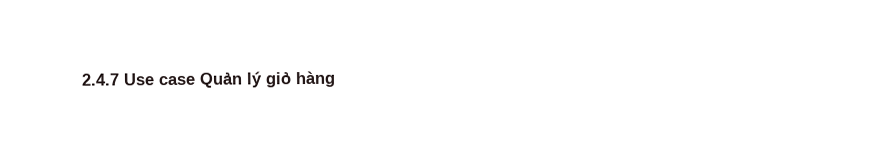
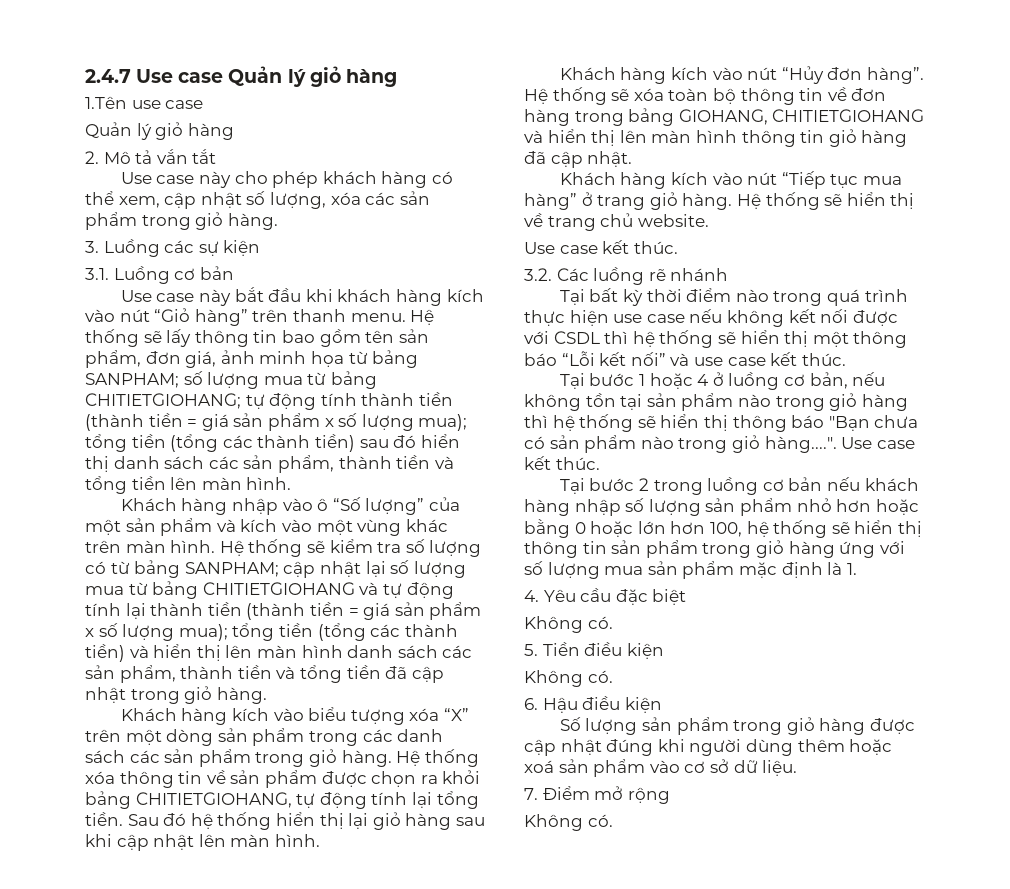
(336, 79) none -> [85,96,204,109] [85,122,234,140] [85,149,217,164] [120,171,453,188] [85,191,430,209] [85,212,278,230] [85,239,261,257] [85,266,234,284] [120,287,484,306] [85,308,435,326] [85,329,429,347] [85,350,419,368] [85,371,377,389] [85,392,453,410] [85,413,468,431] [85,434,460,452] [85,455,454,473] [85,476,292,494] [120,497,460,515] [85,518,448,536] [85,539,482,557] [85,560,466,578] [85,581,454,599] [85,602,482,620] [85,623,458,641] [85,644,473,662] [85,665,444,683] [85,686,267,704] [120,707,469,725] [85,728,444,746] [85,749,479,767] [85,770,481,788] [85,791,479,809] [85,812,485,830] [85,834,320,851] [559,66,924,84] [524,87,887,105] [524,108,925,126] [524,129,908,147] [524,151,633,168] [559,171,902,189] [524,192,915,210] [524,213,709,231] [524,240,678,254] [524,267,729,285] [559,288,908,306] [524,309,898,327] [524,330,908,348] [524,351,846,366] [559,372,886,390] [524,393,908,411] [524,414,919,432] [524,435,915,453] [524,456,600,470] [559,477,919,495] [524,498,919,516] [524,519,922,538] [524,540,905,558] [524,561,857,579] [524,588,687,605] [524,616,613,633] [524,642,664,659] [524,670,613,687] [524,696,662,713] [559,717,915,735] [524,739,893,756] [524,759,798,777] [524,786,670,804] [524,814,613,831] // 1.Tên use case // Quản lý giỏ hàng // 2. Mô tả vắn tắt // Use case này cho phép khách hàng có thể xem, cập nhật số lượng, xóa các sản phẩm trong giỏ hàng. // 3. Luồng các sự kiện // 3.1. Luồng cơ bản // Use case này bắt đầu khi khách hàng kích vào nút “Giỏ hàng” trên thanh menu. Hệ thống sẽ lấy thông tin bao gồm tên sản phẩm, đơn giá, ảnh minh họa từ bảng SANPHAM; số lượng mua từ bảng CHITIETGIOHANG; tự động tính thành tiền (thành tiền = giá sản phẩm x số lượng mua); tổng tiền (tổng các thành tiền) sau đó hiển thị danh sách các sản phẩm, thành tiền và tổng tiền lên màn hình. // Khách hàng nhập vào ô “Số lượng” của một sản phẩm và kích vào một vùng khác trên màn hình. Hệ thống sẽ kiểm tra số lượng có từ bảng SANPHAM; cập nhật lại số lượng mua từ bảng CHITIETGIOHANG và tự động tính lại thành tiền (thành tiền = giá sản phẩm x số lượng mua); tổng tiền (tổng các thành tiền) và hiển thị lên màn hình danh sách các sản phẩm, thành tiền và tổng tiền đã cập nhật trong giỏ hàng. // Khách hàng kích vào biểu tượng xóa “X” trên một dòng sản phẩm trong các danh sách các sản phẩm trong giỏ hàng. Hệ thống xóa thông tin về sản phẩm được chọn ra khỏi bảng CHITIETGIOHANG, tự động tính lại tổng tiền. Sau đó hệ thống hiển thị lại giỏ hàng sau khi cập nhật lên màn hình. // Khách hàng kích vào nút “Hủy đơn hàng”. Hệ thống sẽ xóa toàn bộ thông tin về đơn hàng trong bảng GIOHANG, CHITIETGIOHANG và hiển thị lên màn hình thông tin giỏ hàng đã cập nhật. // Khách hàng kích vào nút “Tiếp tục mua hàng” ở trang giỏ hàng. Hệ thống sẽ hiển thị về trang chủ website. // Use case kết thúc. // 3.2. Các luồng rẽ nhánh // Tại bất kỳ thời điểm nào trong quá trình thực hiện use case nếu không kết nối được với CSDL thì hệ thống sẽ hiển thị một thông báo “Lỗi kết nối” và use case kết thúc. // Tại bước 1 hoặc 4 ở luồng cơ bản, nếu không tồn tại sản phẩm nào trong giỏ hàng thì hệ thống sẽ hiển thị thông báo "Bạn chưa có sản phẩm nào trong giỏ hàng....". Use case kết thúc. // Tại bước 2 trong luồng cơ bản nếu khách hàng nhập số lượng sản phẩm nhỏ hơn hoặc bằng 0 hoặc lớn hơn 100, hệ thống sẽ hiển thị thông tin sản phẩm trong giỏ hàng ứng với số lượng mua sản phẩm mặc định là 1. // 4. Yêu cầu đặc biệt // Không có. // 5. Tiền điều kiện // Không có. // 6. Hậu điều kiện // Số lượng sản phẩm trong giỏ hàng được cập nhật đúng khi người dùng thêm hoặc xoá sản phẩm vào cơ sở dữ liệu. // 7. Điểm mở rộng // Không có.

